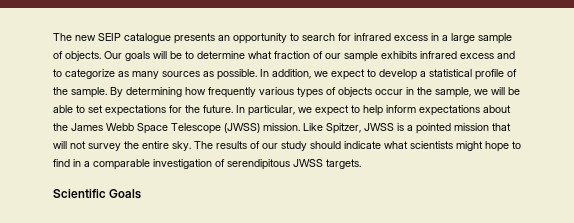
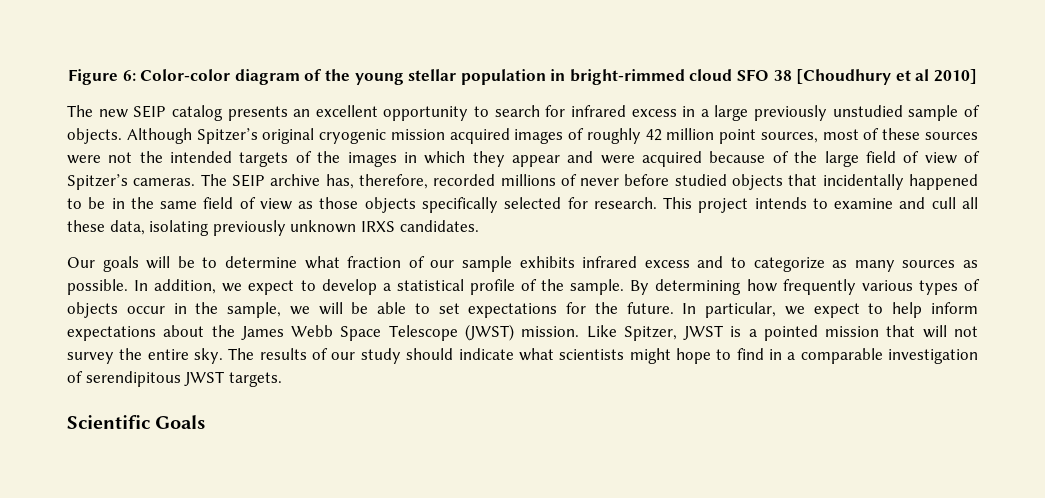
(53, 37) none -> [67,69,978,85] Figure 6: Color-color diagram of the young stellar population in bright-rimmed cloud SFO 38 [Choudhury et al 2010] //
[124,33,171,43] catalogue -> [171,105,223,121] catalog
(230, 38) none -> [315,105,378,117] excellent
(475, 38) none -> [754,105,903,121] previously unstudied
(101, 56) none -> [126,128,978,144] [67,151,981,167] [67,174,978,190] [67,197,978,213] [67,220,479,236] Although Spitzer’s original cryogenic mission acquired images of roughly 42 million point sources, most of these sources were not the intended targets of the images in which they appear and were acquired because of the large field of view of Spitzer’s cameras. The SEIP archive has, therefore, recorded millions of never before studied objects that incidentally happened to be in the same field of view as those objects specifically selected for research. This project intends to examine and cull all these data, isolating previously unknown IRXS candidates. //
[224,123,260,133] (JWSS) -> [464,324,514,341] (JWST)
[364,123,394,131] JWSS -> [683,325,724,340] JWST
[293,159,323,167] JWSS -> [184,371,225,386] JWST

